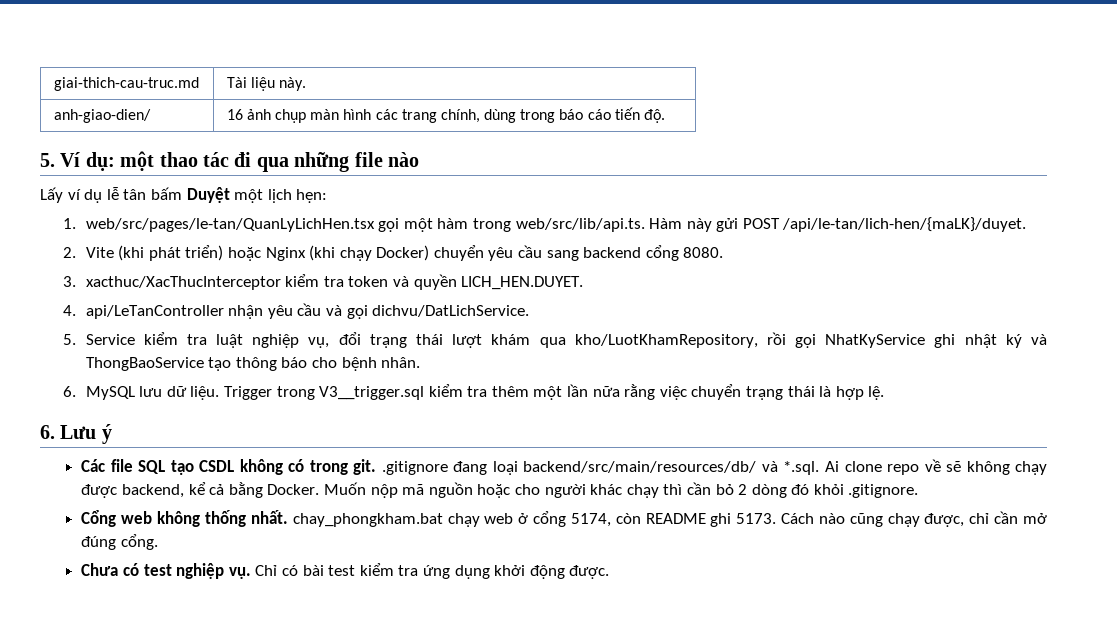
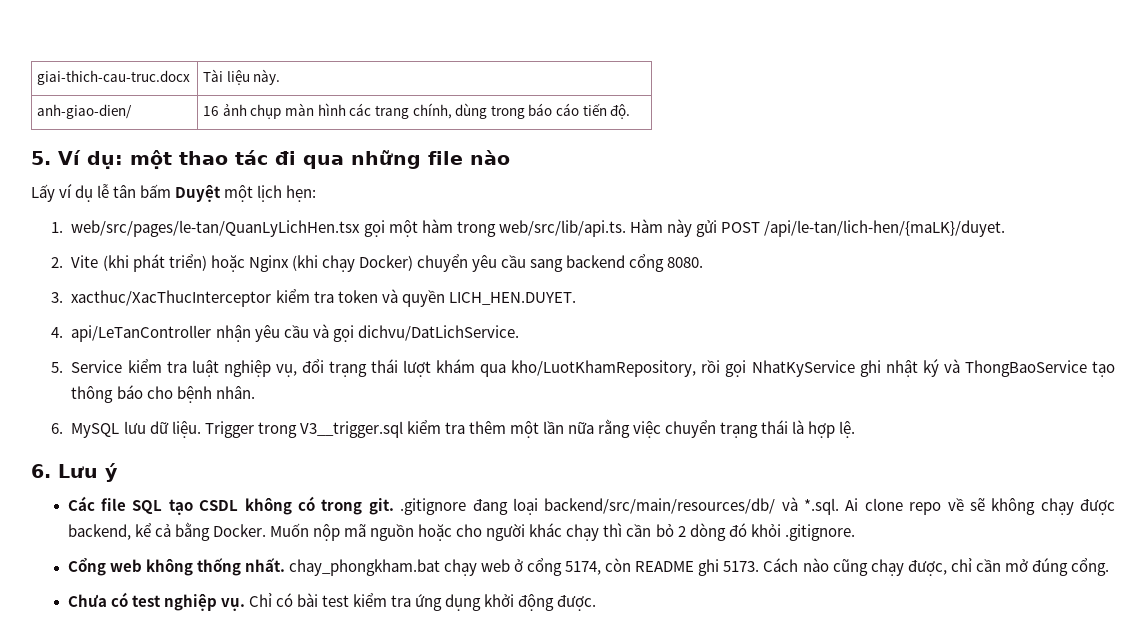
[53,77,199,91] giai-thich-cau-truc.md -> [37,70,191,85] giai-thich-cau-truc.docx

